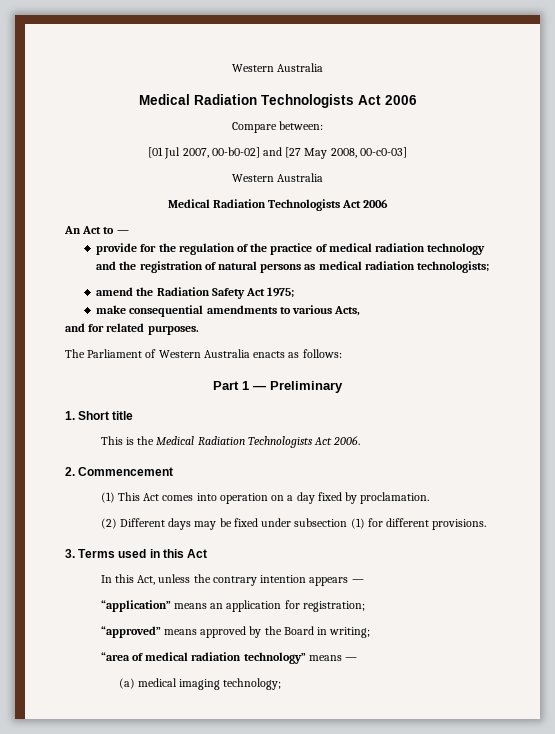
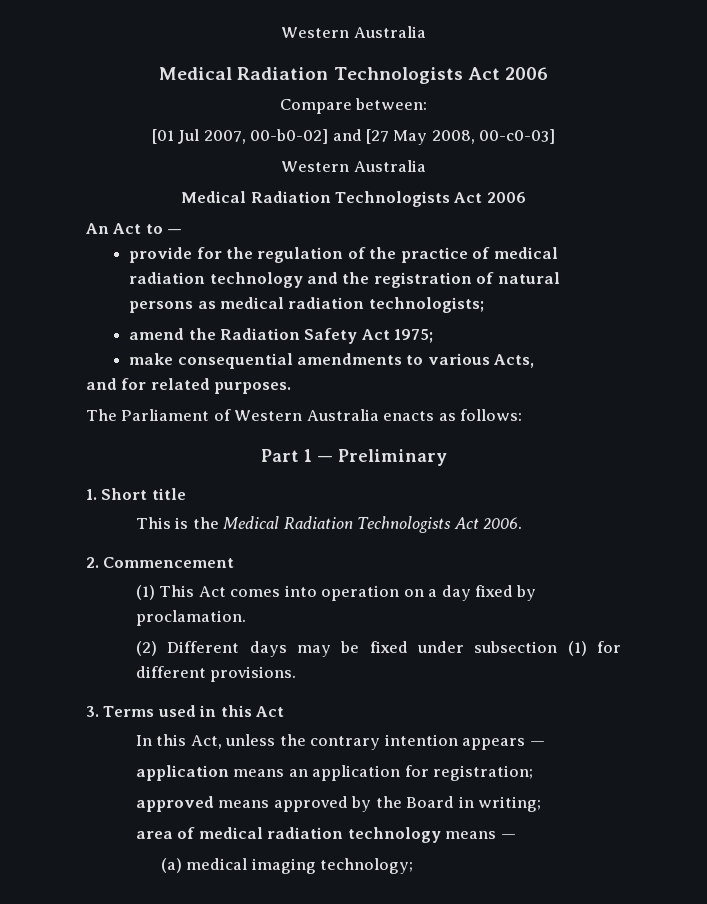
[100,600,171,612] “application” -> [135,765,229,781] application
[100,626,161,638] “approved” -> [135,796,214,812] approved
[100,652,306,664] “area of medical radiation technology” -> [135,827,441,843] area of medical radiation technology

